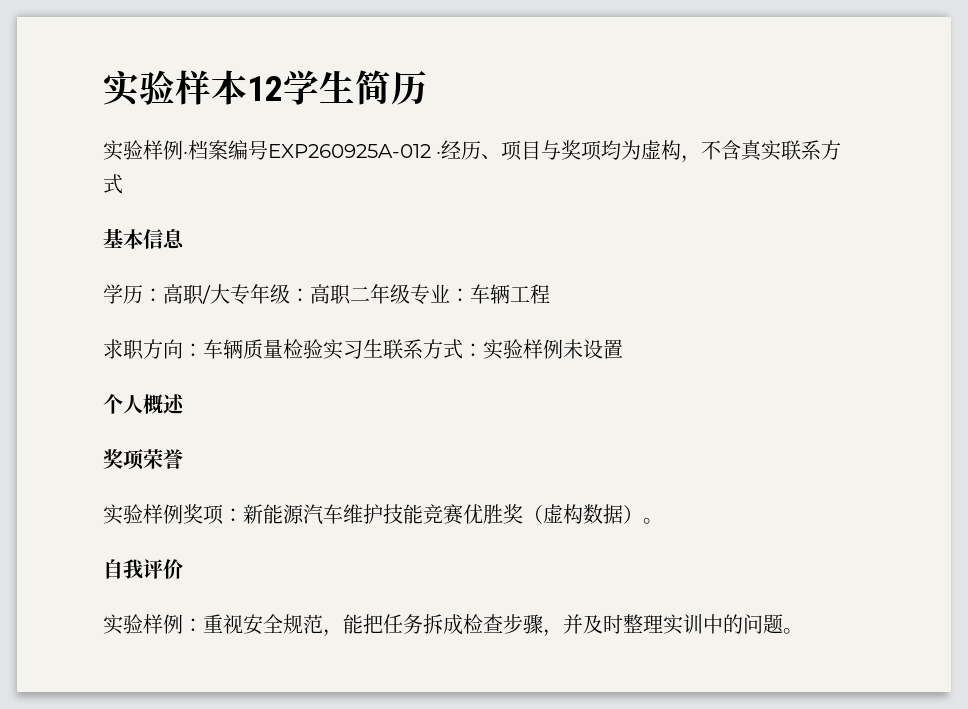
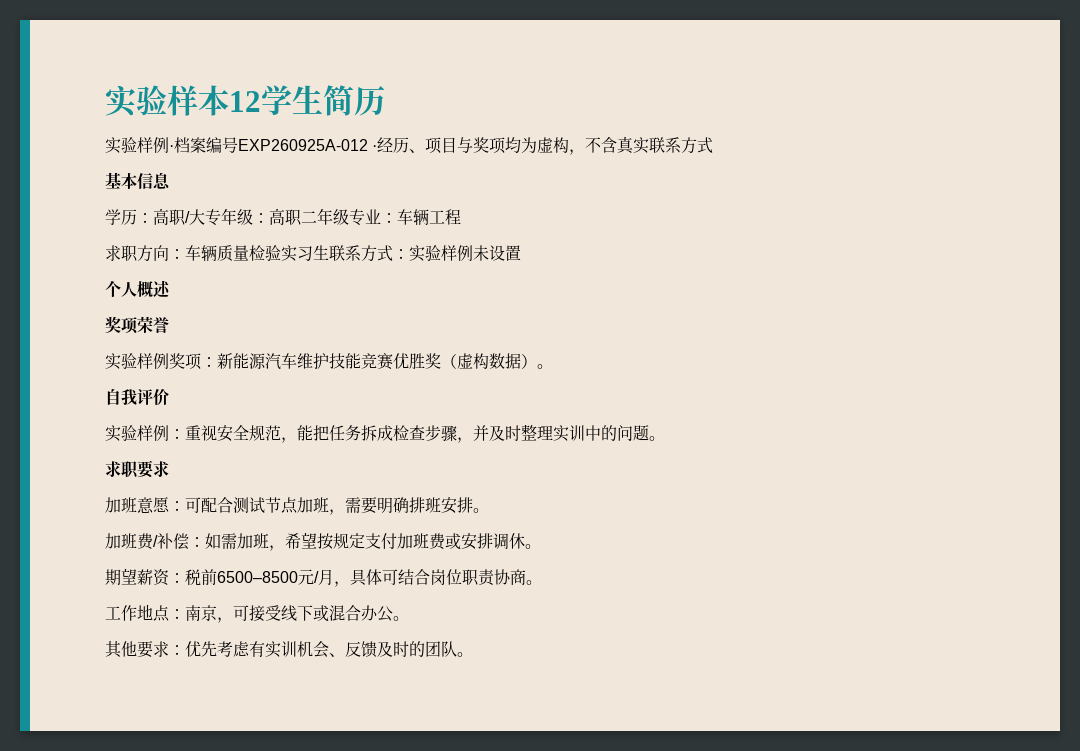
(803, 631) none -> [105,460,169,479] [105,497,489,515] [105,532,541,551] [105,568,542,587] [105,604,409,623] [105,641,473,658] // 求职要求 // 加班意愿：可配合测试节点加班，需要明确排班安排。 // 加班费/补偿：如需加班，希望按规定支付加班费或安排调休。 // 期望薪资：税前6500–8500元/月，具体可结合岗位职责协商。 // 工作地点：南京，可接受线下或混合办公。 // 其他要求：优先考虑有实训机会、反馈及时的团队。

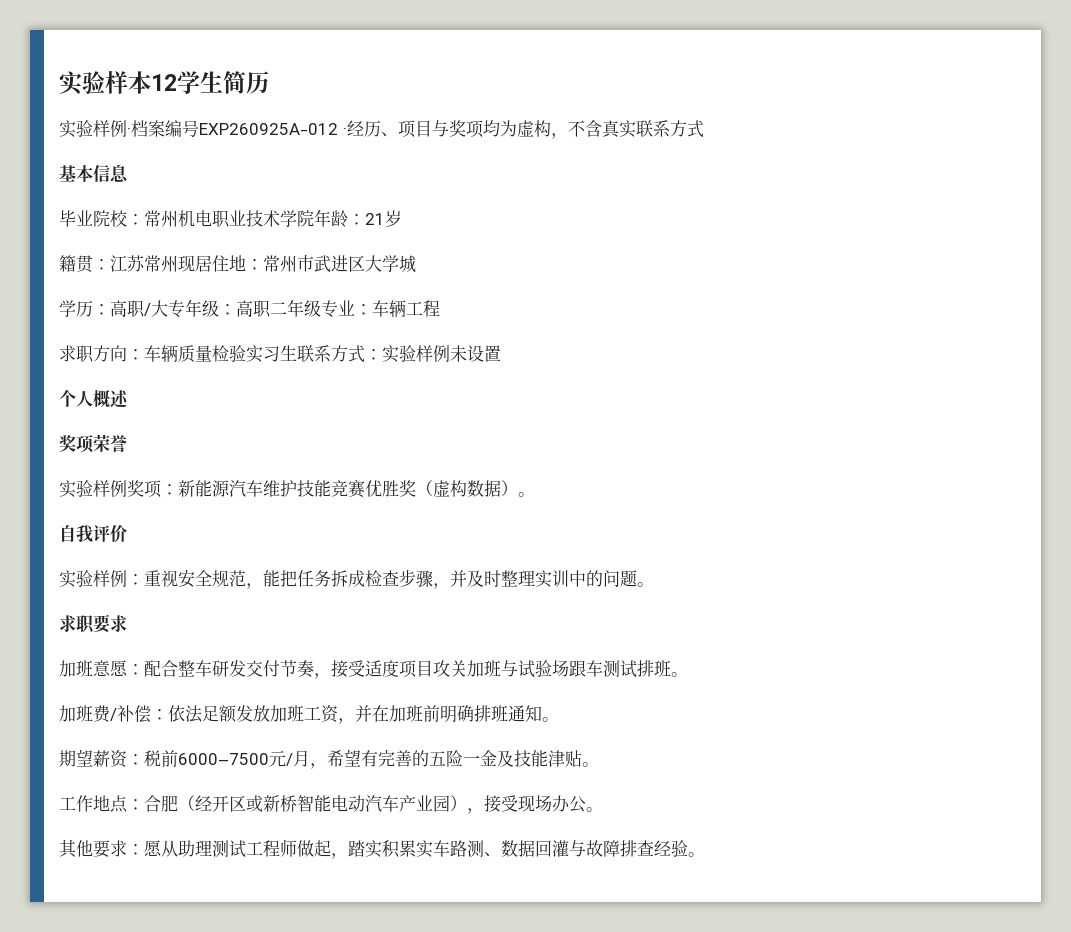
(170, 180) none -> [59,209,402,228] [59,255,416,273] // 毕业院校：常州机电职业技术学院年龄：21岁 // 籍贯：江苏常州现居住地：常州市武进区大学城
[185,497,473,515] 可配合测试节点加班，需要明确排班安排 -> [144,660,671,679] 配合整车研发交付节奏，接受适度项目攻关加班与试验场跟车测试排班
[205,532,525,551] 如需加班，希望按规定支付加班费或安排调休 -> [168,705,542,724] 依法足额发放加班工资，并在加班前明确排班通知
[217,571,298,583] 6500–8500 -> [178,753,269,765] 6000–7500
[350,569,542,586] [105,604,409,623] [105,641,457,658] 具体可结合岗位职责协商。 // 工作地点：南京，可接受线下或混合办公。 // 其他要求：优先考虑有实训机会、反馈及时的团队 -> [327,749,599,767] [59,795,603,814] [59,839,688,859] 希望有完善的五险一金及技能津贴。 // 工作地点：合肥（经开区或新桥智能电动汽车产业园），接受现场办公。 // 其他要求：愿从助理测试工程师做起，踏实积累实车路测、数据回灌与故障排查经验

